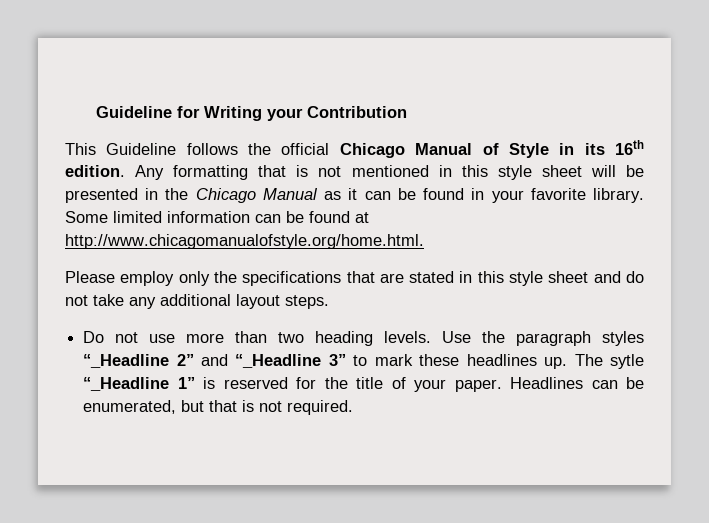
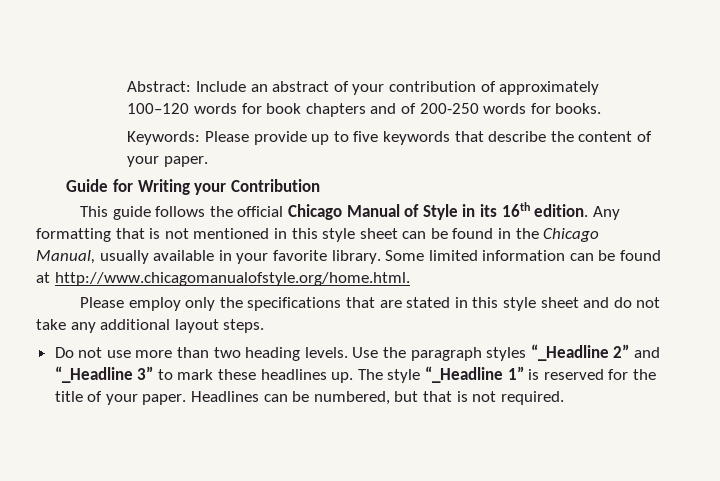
[96,106,173,118] Guideline -> [127,81,600,95] [127,103,602,117] [127,131,652,145] [127,156,209,167] [66,179,109,192] Abstract: Include an abstract of your contribution of approximately 100–120 words for book chapters and of 200-250 words for books. // Keywords: Please provide up to five keywords that describe the content of your paper. // Guide
[106,143,177,155] Guideline -> [112,206,151,220] guide
[590,165,644,177] [65,188,465,203] will be presented in the Chicago Manual as it can be found -> [402,228,600,242] [36,250,215,264] can be found in the Chicago Manual, usually available
[610,354,644,369] sytle -> [387,369,421,383] style
[83,400,177,414] enumerated, -> [313,391,390,405] numbered,

